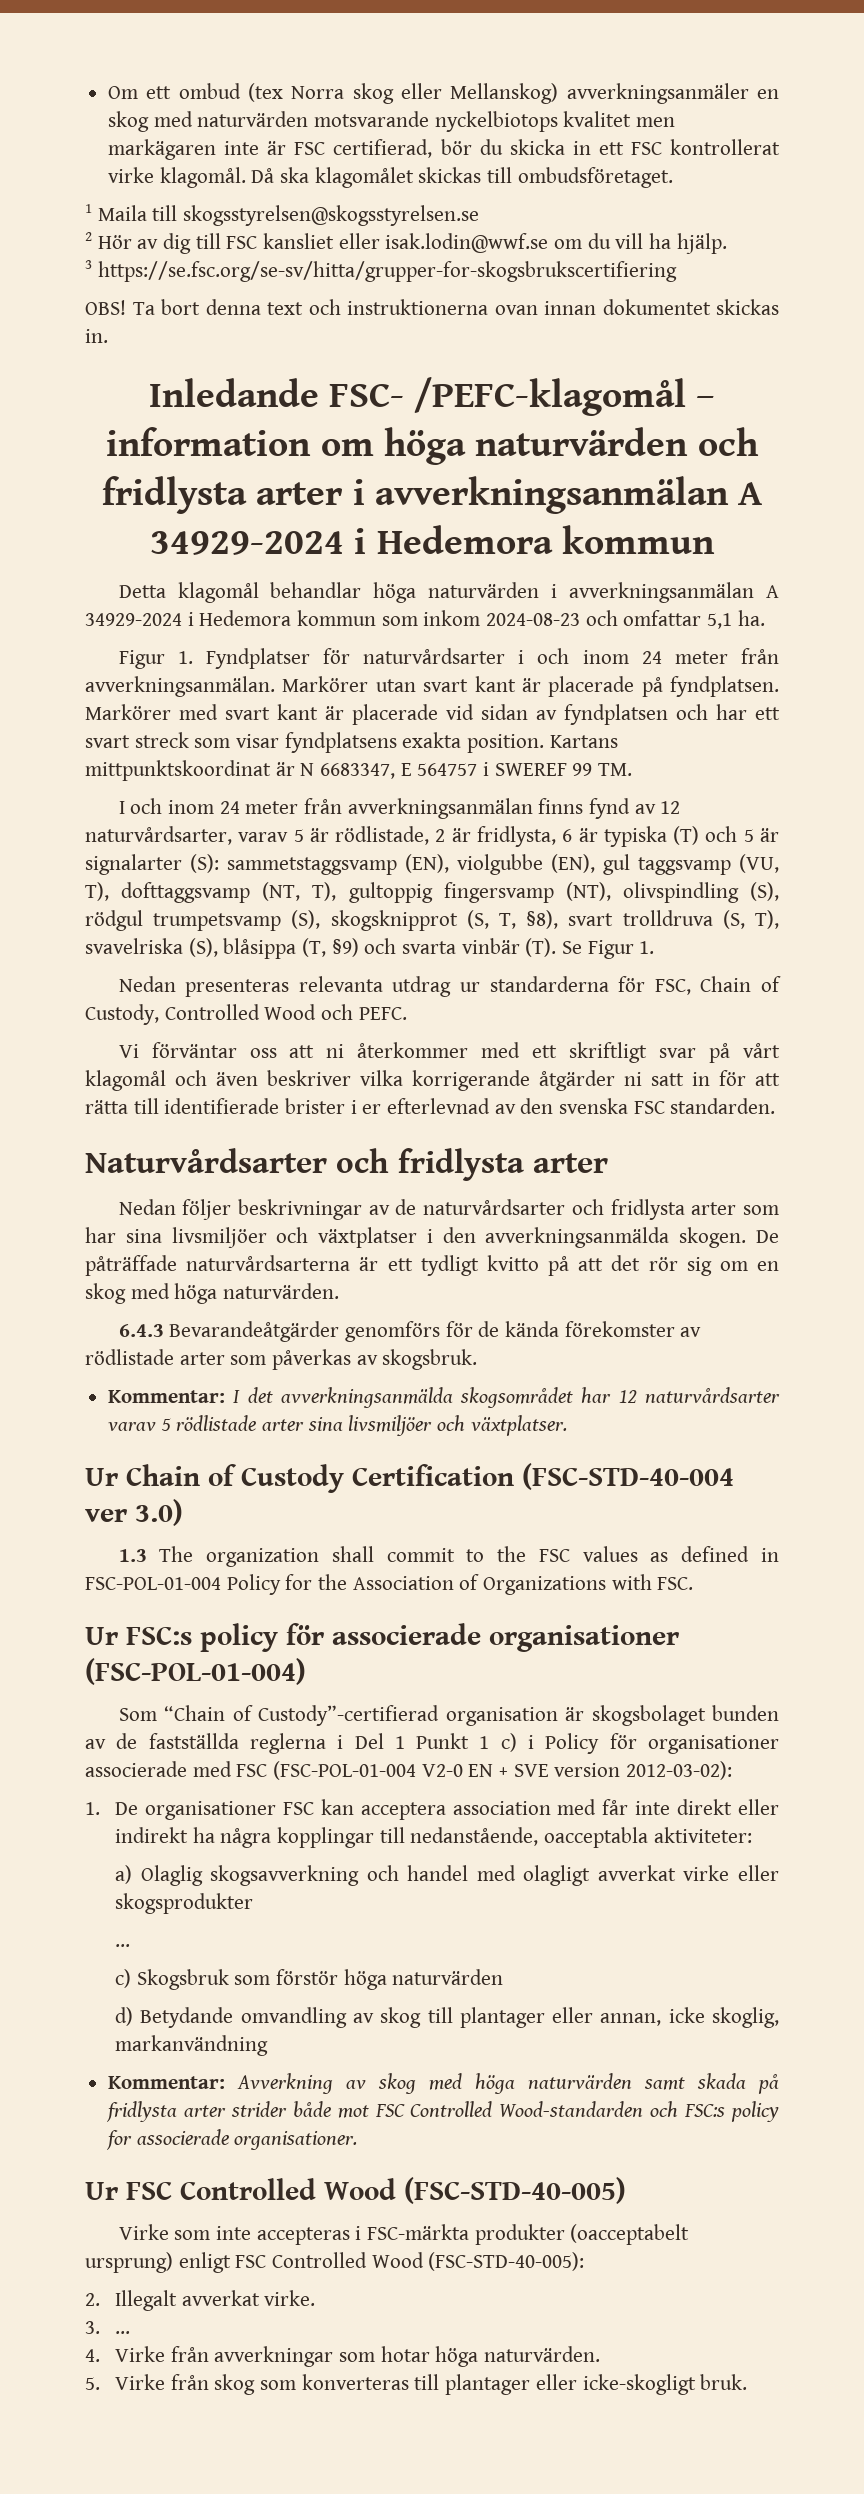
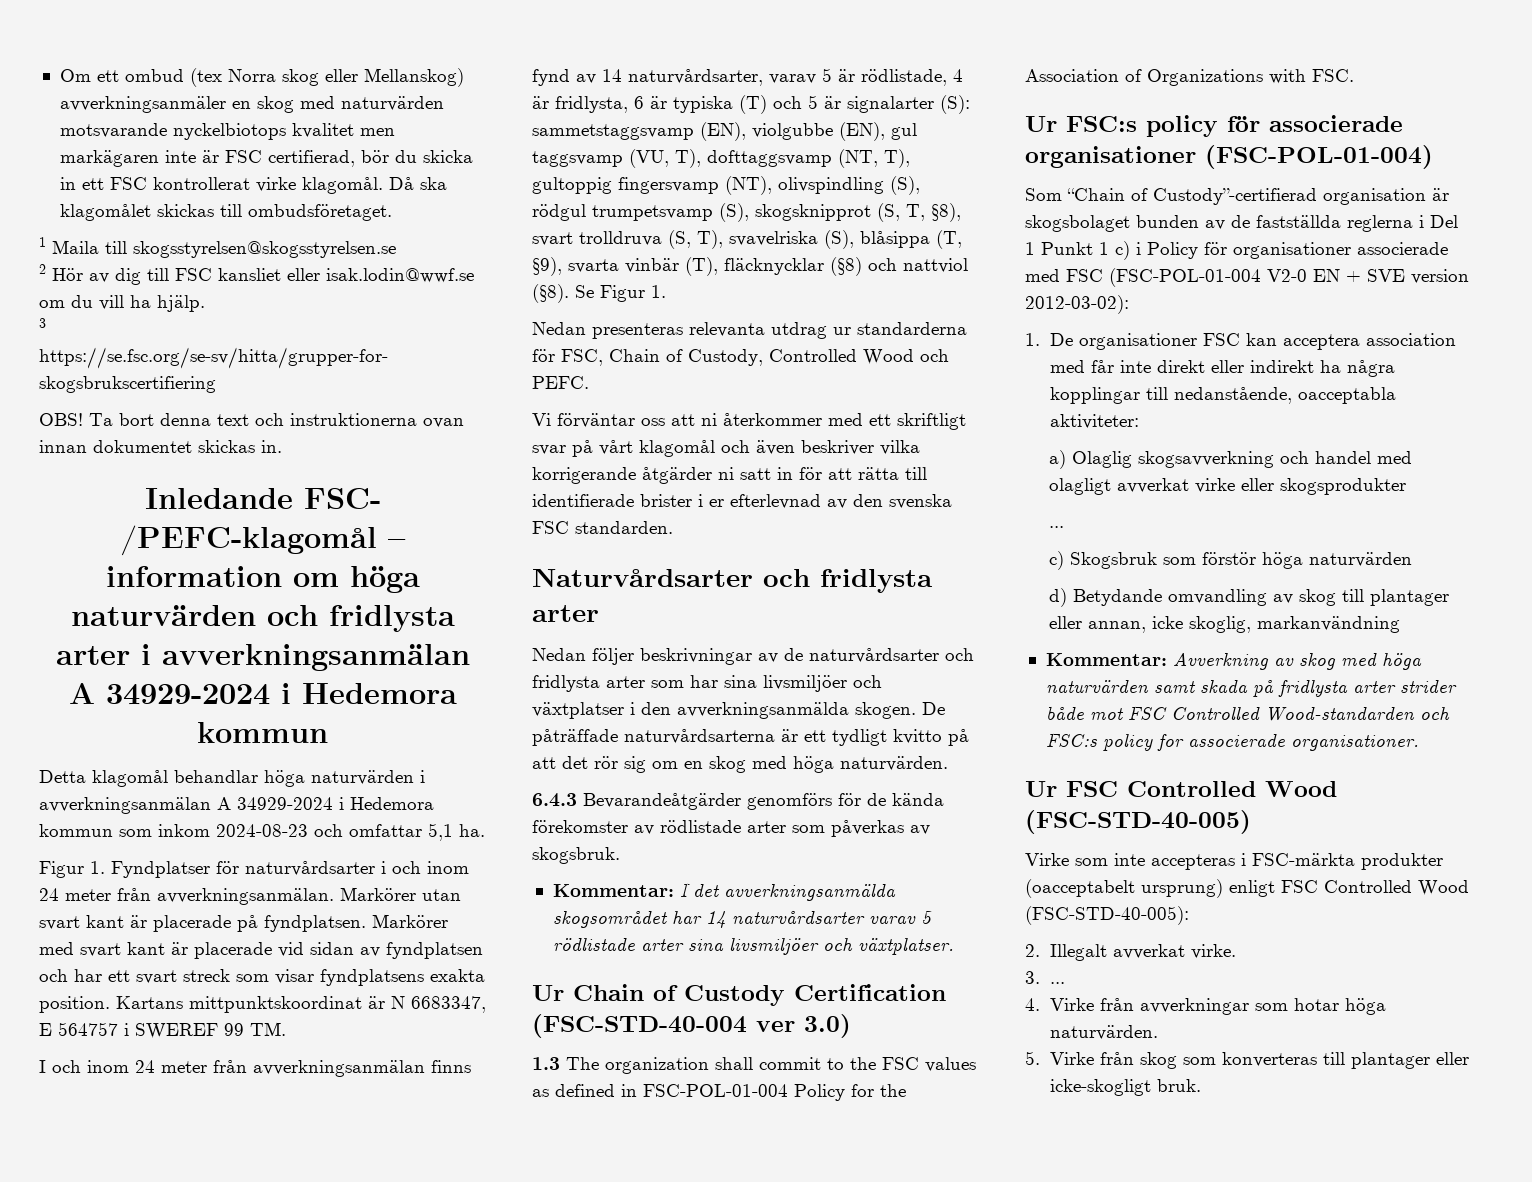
[660,801,681,814] 12 -> [602,69,622,82] 14
[435,829,446,842] 2 -> [953,69,963,82] 4
[331,938,557,957] §9) och svarta vinbär (T). -> [532,257,968,276] [532,284,569,303] §9), svarta vinbär (T), fläcknycklar (§8) och nattviol (§8).
[618,1390,637,1403] 12 -> [705,911,726,928] 14

